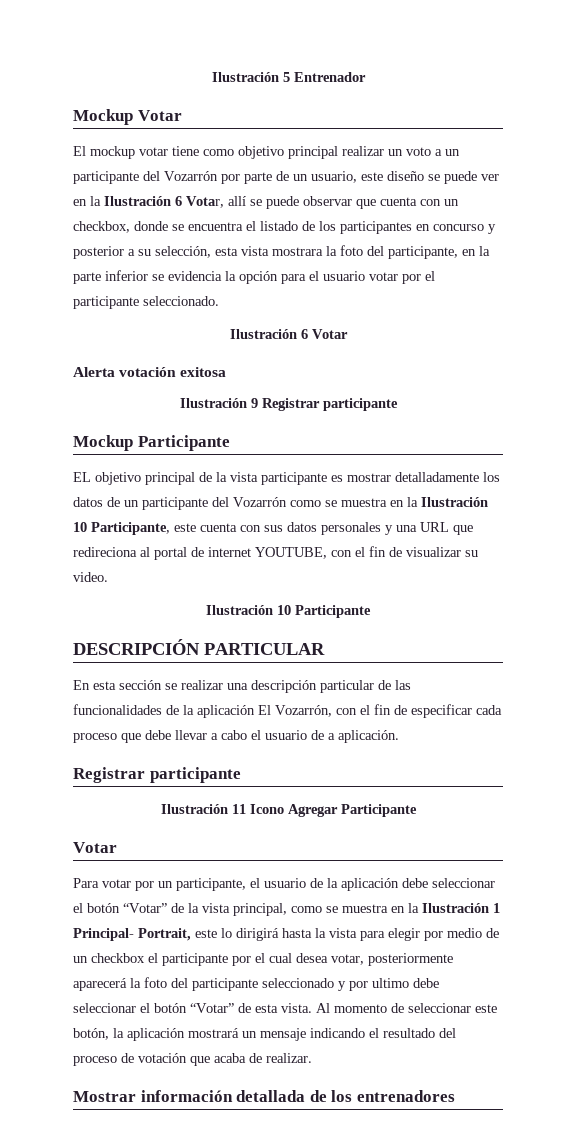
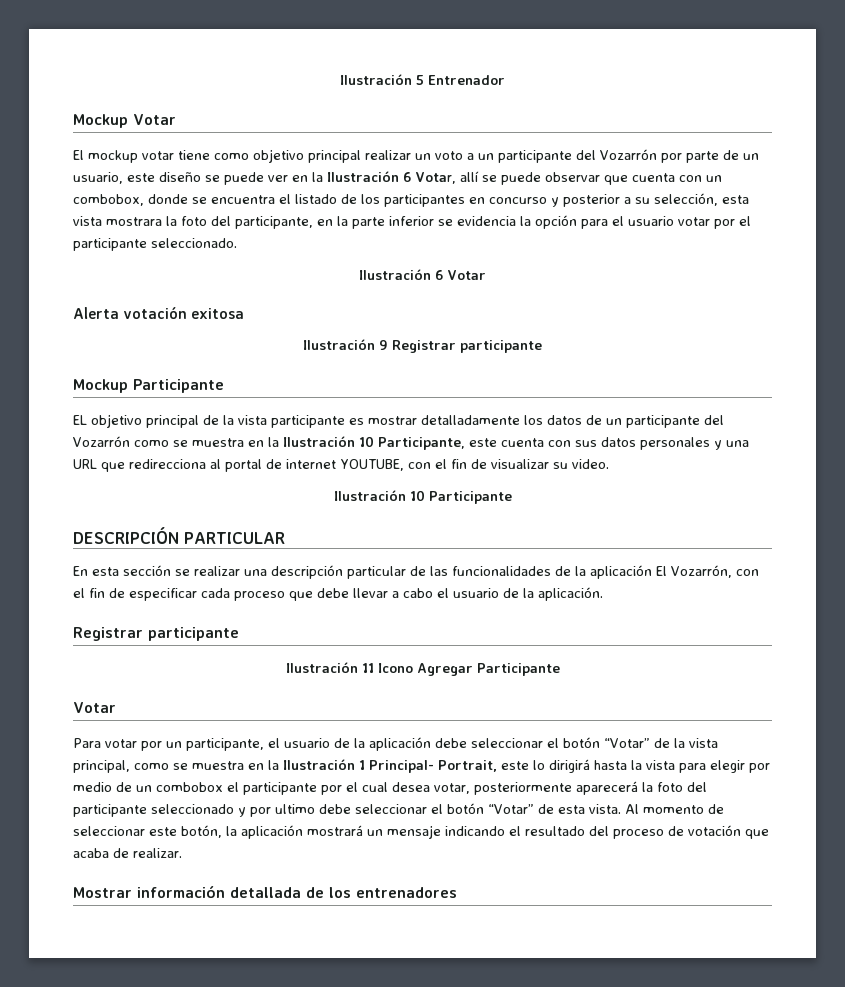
[73,221,130,233] checkbox, -> [73,194,144,206] combobox,
[73,547,137,557] redireciona -> [129,459,206,469] redirecciona
[328,733,335,740] a -> [523,588,534,598] la
[91,953,145,963] checkbox -> [156,782,223,792] combobox

